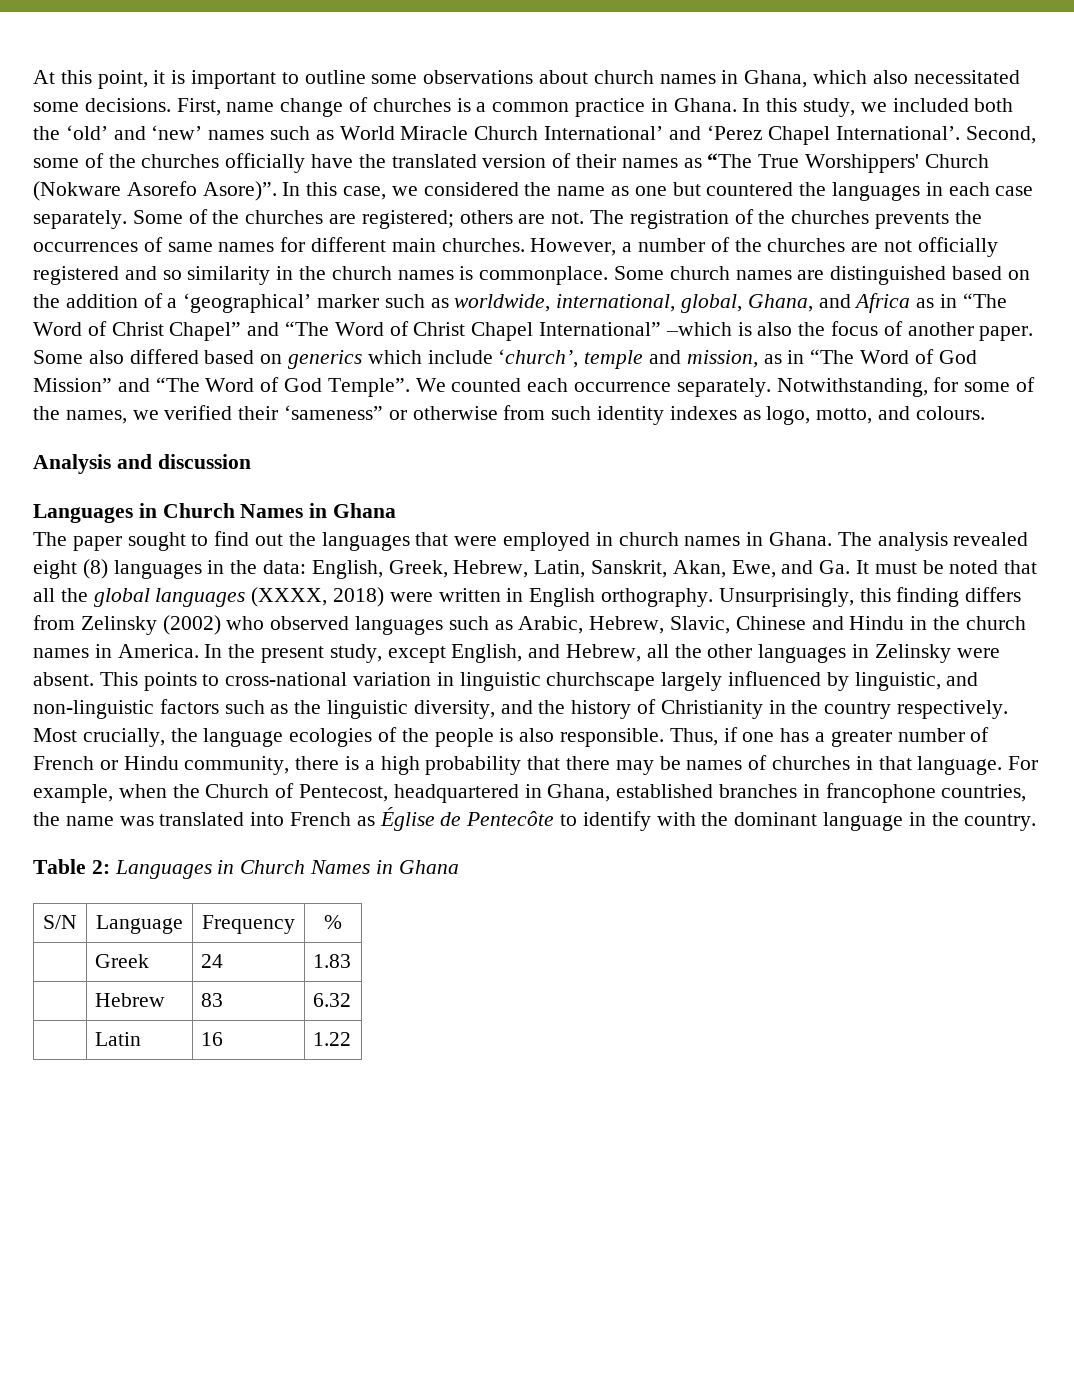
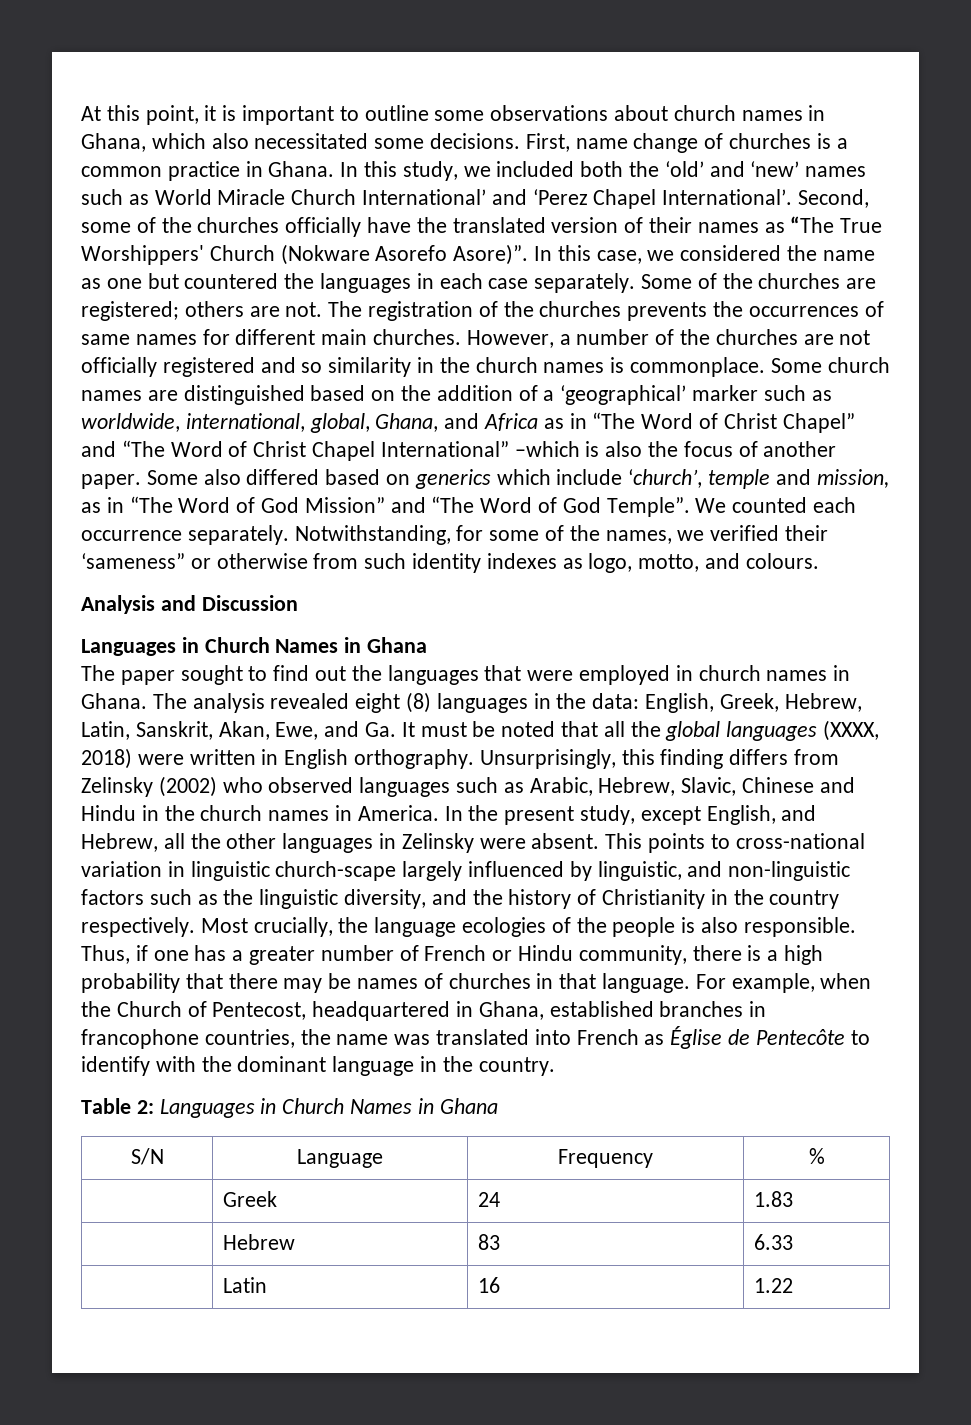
[157,454,251,469] discussion -> [201,595,298,611] Discussion
[546,672,656,691] churchscape -> [275,861,397,881] church-scape
[313,993,352,1007] 6.32 -> [754,1234,794,1250] 6.33

